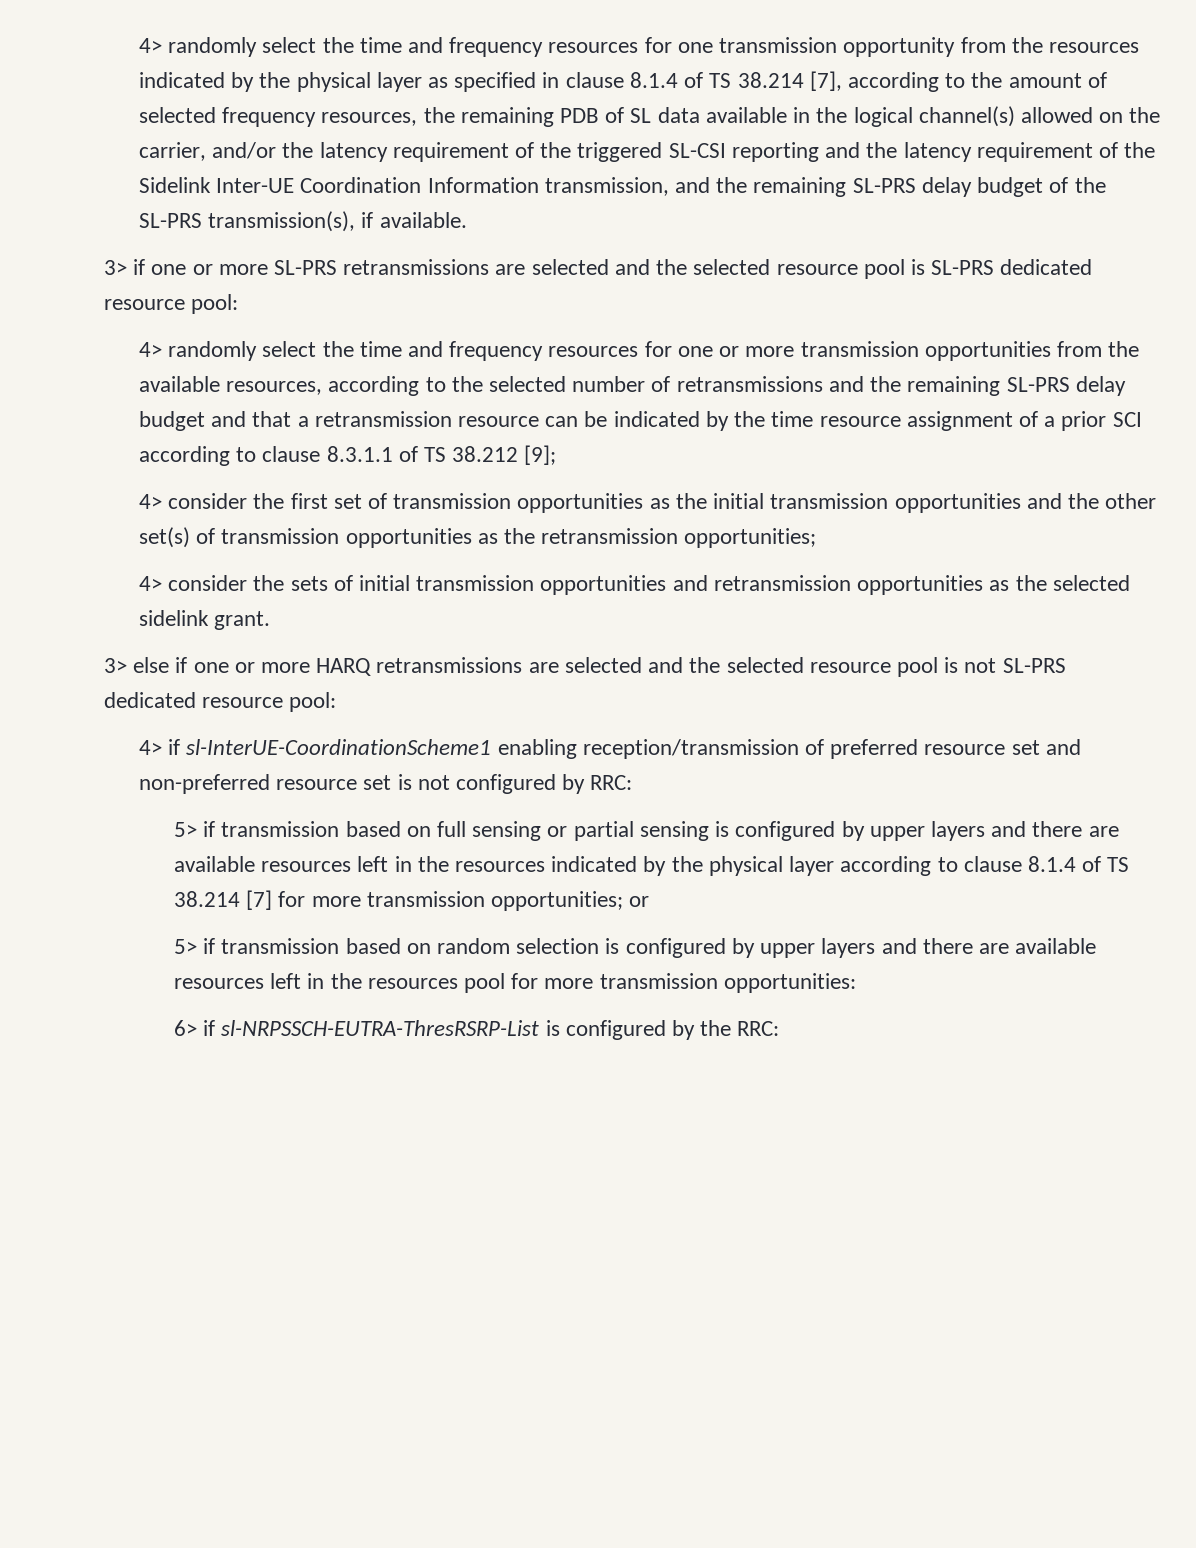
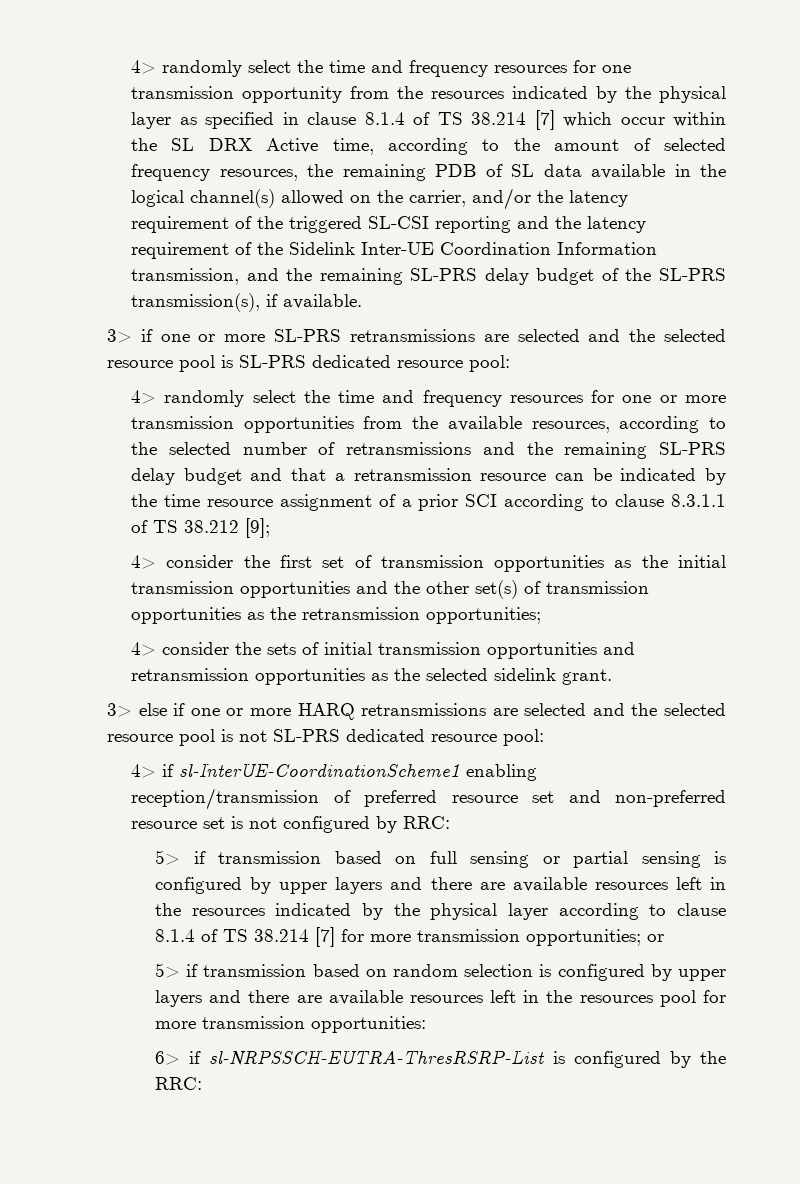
[809,71,842,91] [7], -> [534,110,726,130] [131,138,374,155] [7] which occur within the SL DRX Active time,

